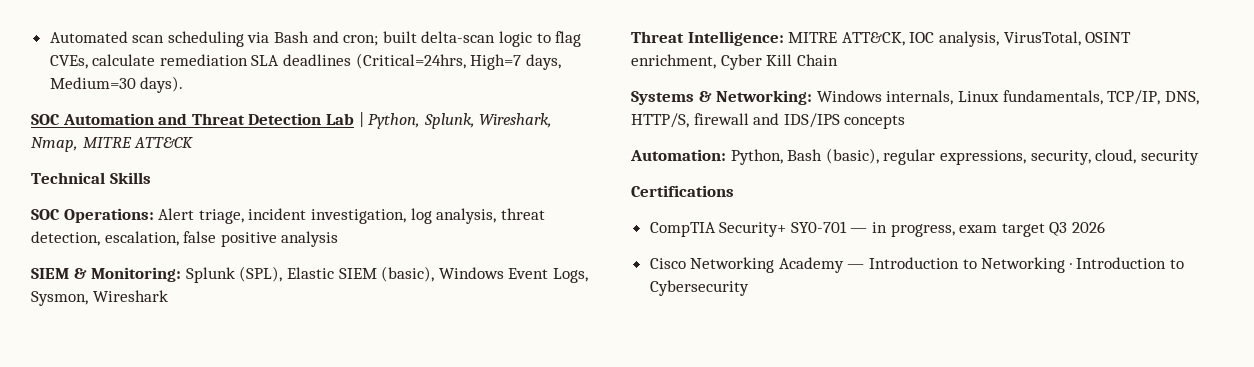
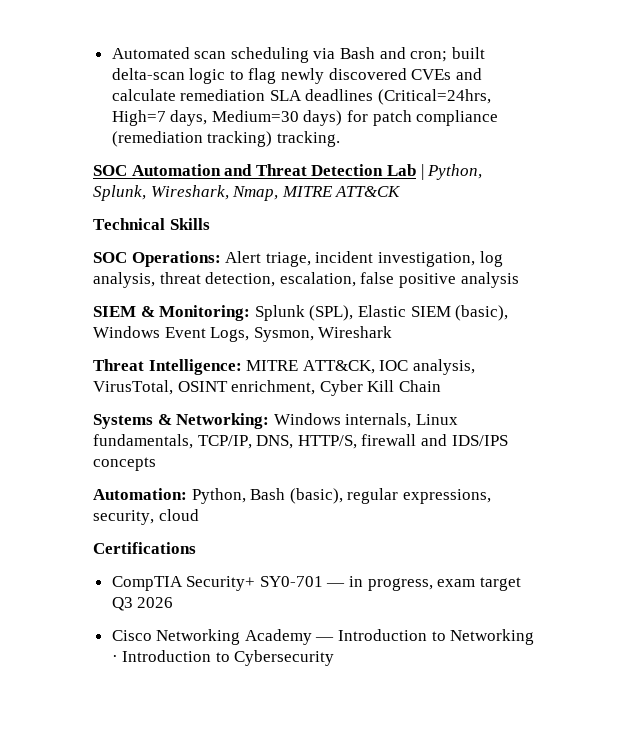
[49,55,88,69] CVEs, -> [281,68,482,84] newly discovered CVEs and
[140,76,184,93] days). -> [303,110,499,126] [111,131,340,147] days) for patch compliance (remediation tracking) tracking.
[1095,149,1199,165] cloud, security -> [158,509,199,521] cloud

